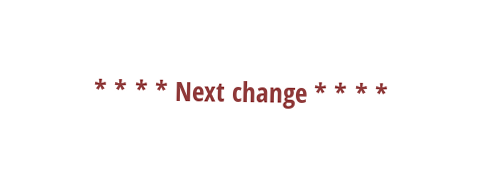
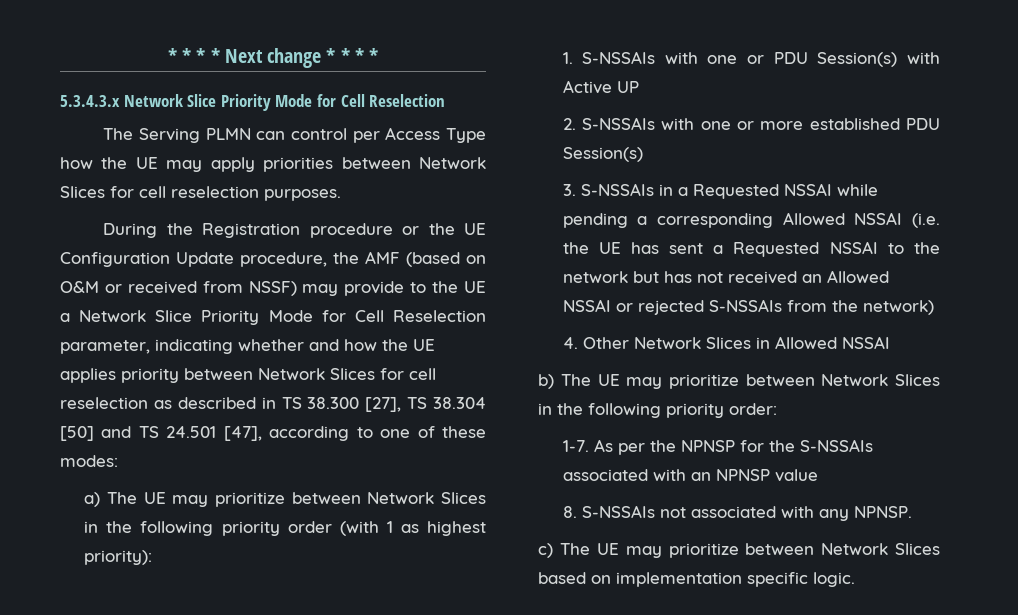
(389, 94) none -> [60,94,446,111] [103,127,486,143] [60,157,486,172] [60,186,341,201] [103,223,486,238] [60,251,486,267] [60,281,487,296] [60,310,487,325] [60,339,435,354] [60,368,436,383] [60,397,486,412] [60,426,487,441] [60,455,118,467] [84,492,486,507] [84,521,487,536] [84,550,153,565] [562,51,940,67] [562,80,639,94] [562,117,940,130] [562,147,643,162] [562,183,878,199] [562,212,940,228] [562,241,941,257] [562,270,889,284] [562,299,934,315] [562,336,890,349] [538,374,940,389] [538,403,778,418] [562,439,873,455] [562,469,818,482] [562,505,912,521] [538,543,940,558] [538,572,856,587] // 5.3.4.3.x Network Slice Priority Mode for Cell Reselection // The Serving PLMN can control per Access Type how the UE may apply priorities between Network Slices for cell reselection purposes. // During the Registration procedure or the UE Configuration Update procedure, the AMF (based on O&M or received from NSSF) may provide to the UE a Network Slice Priority Mode for Cell Reselection parameter, indicating whether and how the UE applies priority between Network Slices for cell reselection as described in TS 38.300 [27], TS 38.304 [50] and TS 24.501 [47], according to one of these modes: // a) The UE may prioritize between Network Slices in the following priority order (with 1 as highest priority): // 1. S-NSSAIs with one or PDU Session(s) with Active UP // 2. S-NSSAIs with one or more established PDU Session(s) // 3. S-NSSAIs in a Requested NSSAI while pending a corresponding Allowed NSSAI (i.e. the UE has sent a Requested NSSAI to the network but has not received an Allowed NSSAI or rejected S-NSSAIs from the network) // 4. Other Network Slices in Allowed NSSAI // b) The UE may prioritize between Network Slices in the following priority order: // 1-7. As per the NPNSP for the S-NSSAIs associated with an NPNSP value // 8. S-NSSAIs not associated with any NPNSP. // c) The UE may prioritize between Network Slices based on implementation specific logic.

